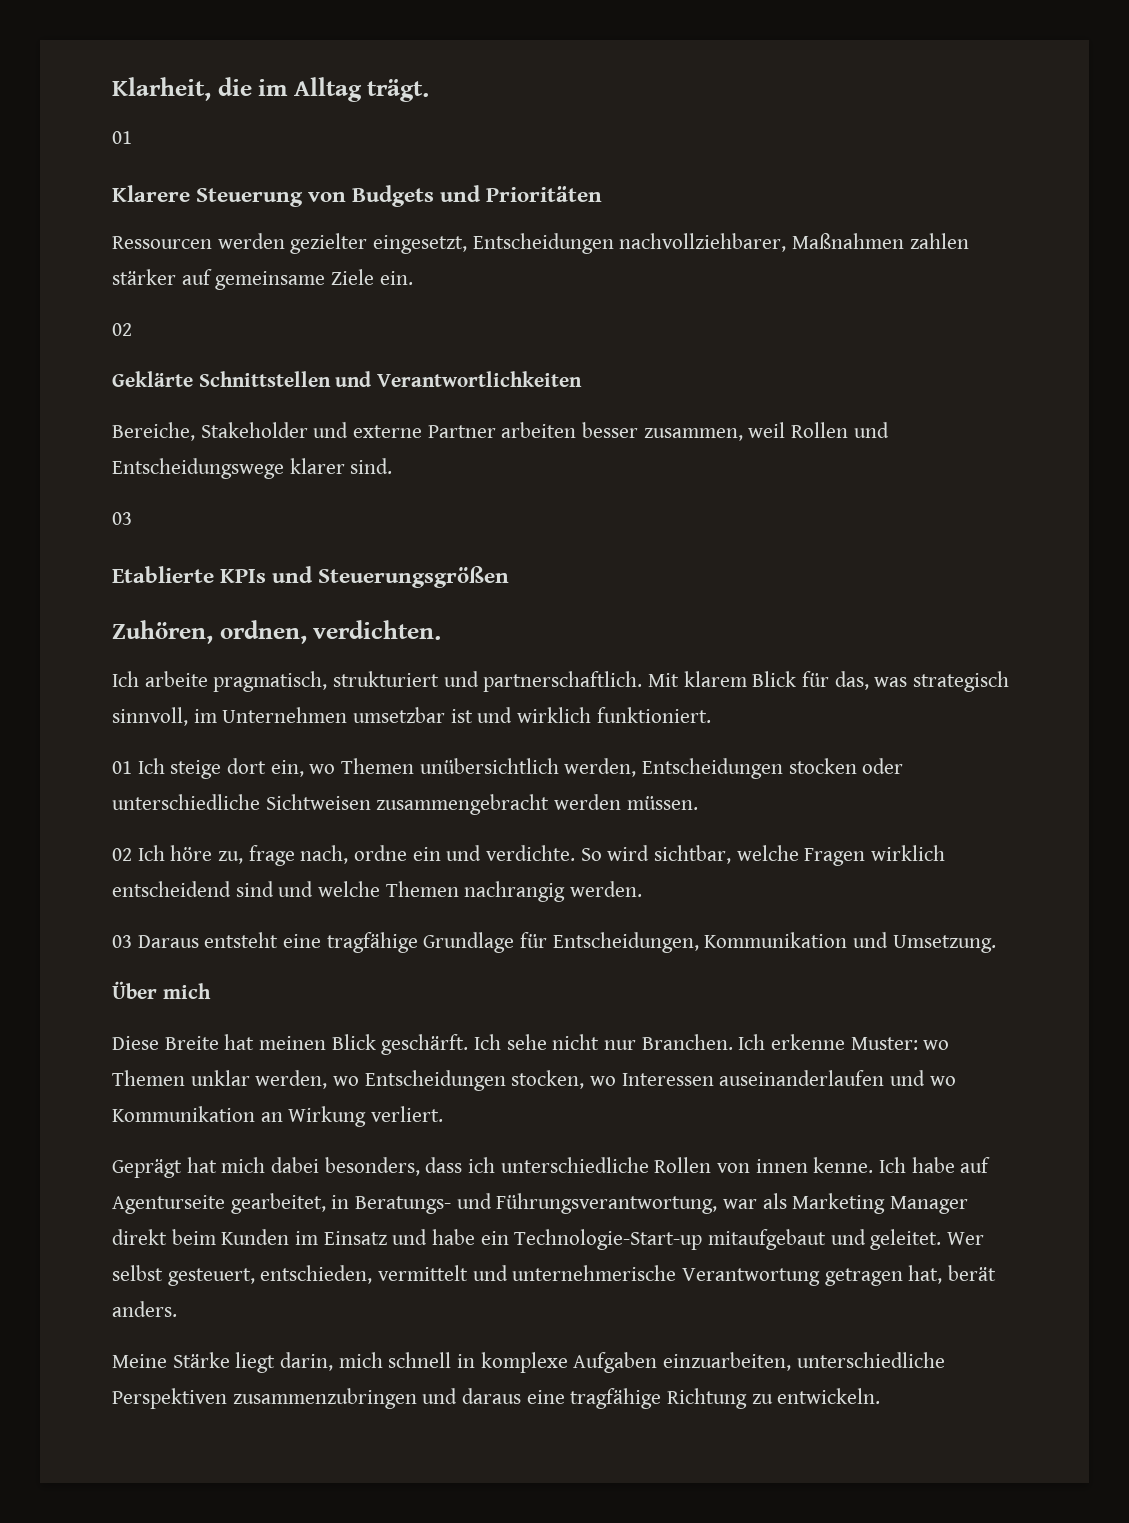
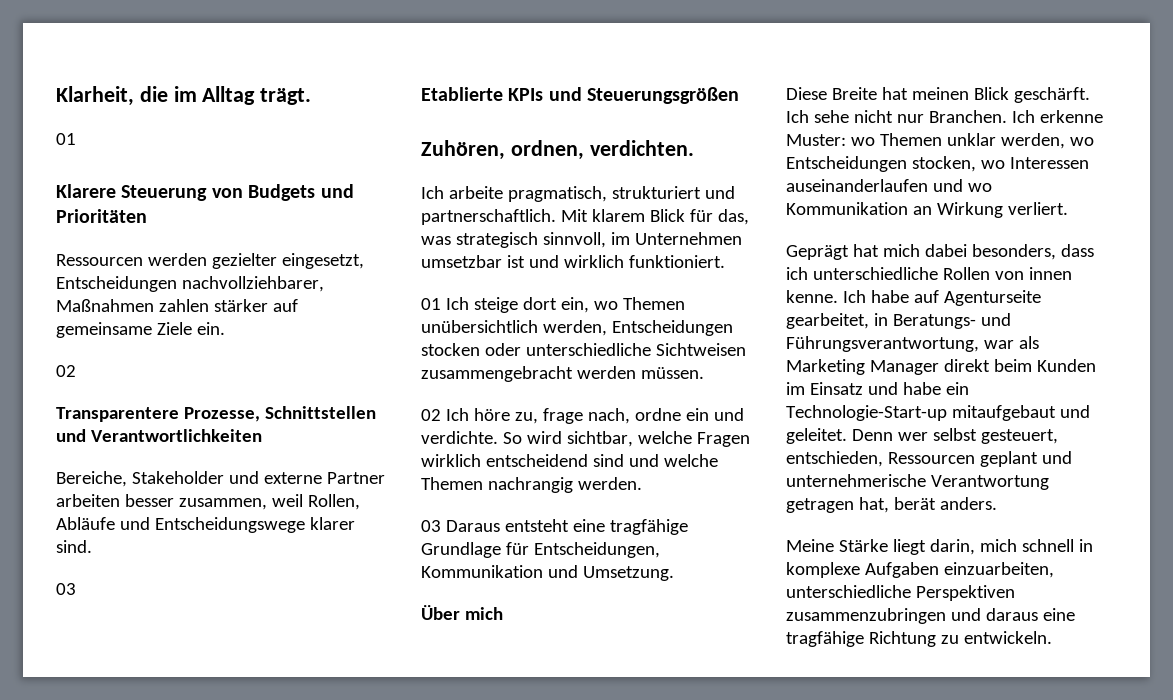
[112,371,193,387] Geklärte -> [56,407,260,422] Transparentere Prozesse,
[791,422,849,438] Rollen -> [307,494,360,510] [56,517,115,530] Rollen, Abläufe
[947,1232,985,1245] Wer -> [851,429,928,441] Denn wer
[378,1265,469,1281] vermittelt -> [887,451,1038,467] Ressourcen geplant

